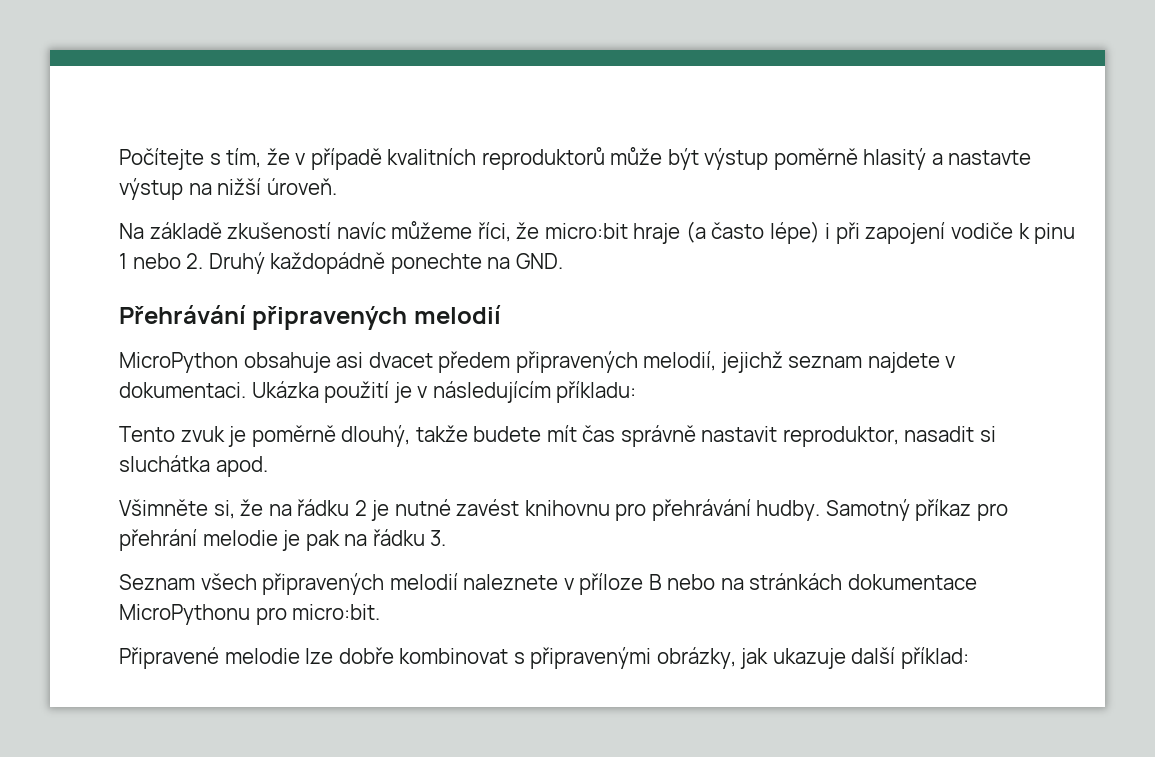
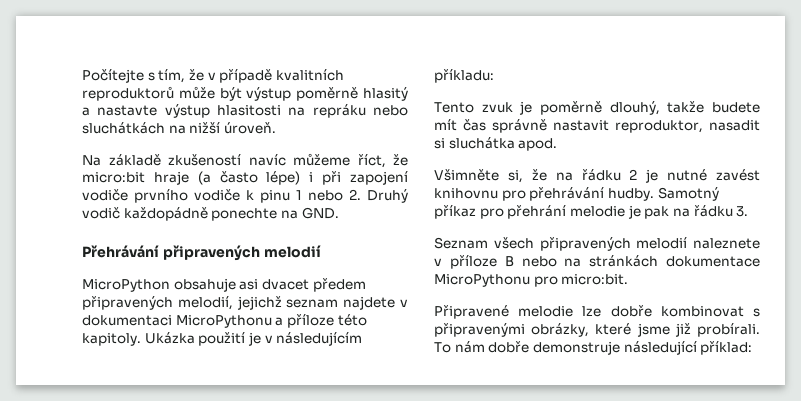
(183, 189) none -> [217,104,408,118] [82,122,165,134] hlasitosti na repráku nebo sluchátkách
[477,222,511,242] říci, -> [357,154,386,168] říct,
(1014, 230) none -> [134,189,240,203] prvního vodiče
(265, 263) none -> [82,207,120,219] vodič
[119,382,246,398] dokumentaci. -> [82,314,367,328] [82,333,141,346] dokumentaci MicroPythonu a příloze této kapitoly.
[740,647,896,669] jak ukazuje další -> [595,323,760,337] [434,341,697,355] které jsme již probírali. To nám dobře demonstruje následující

